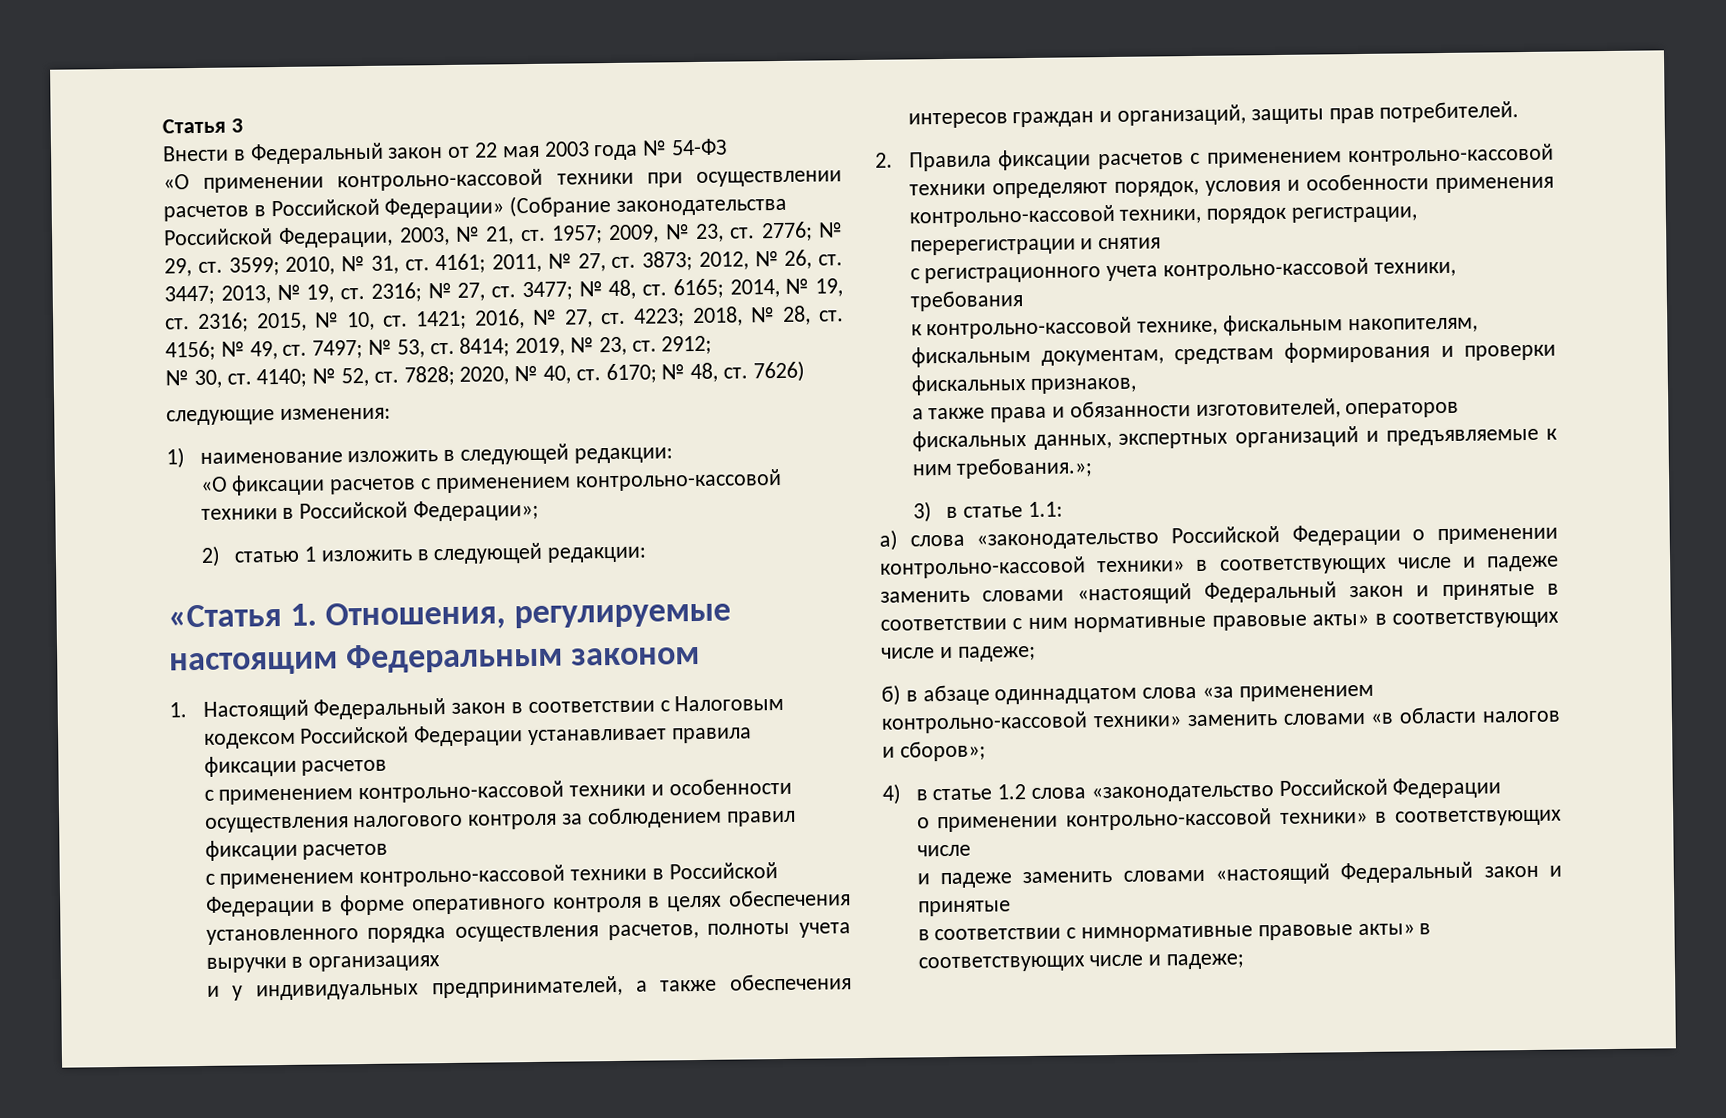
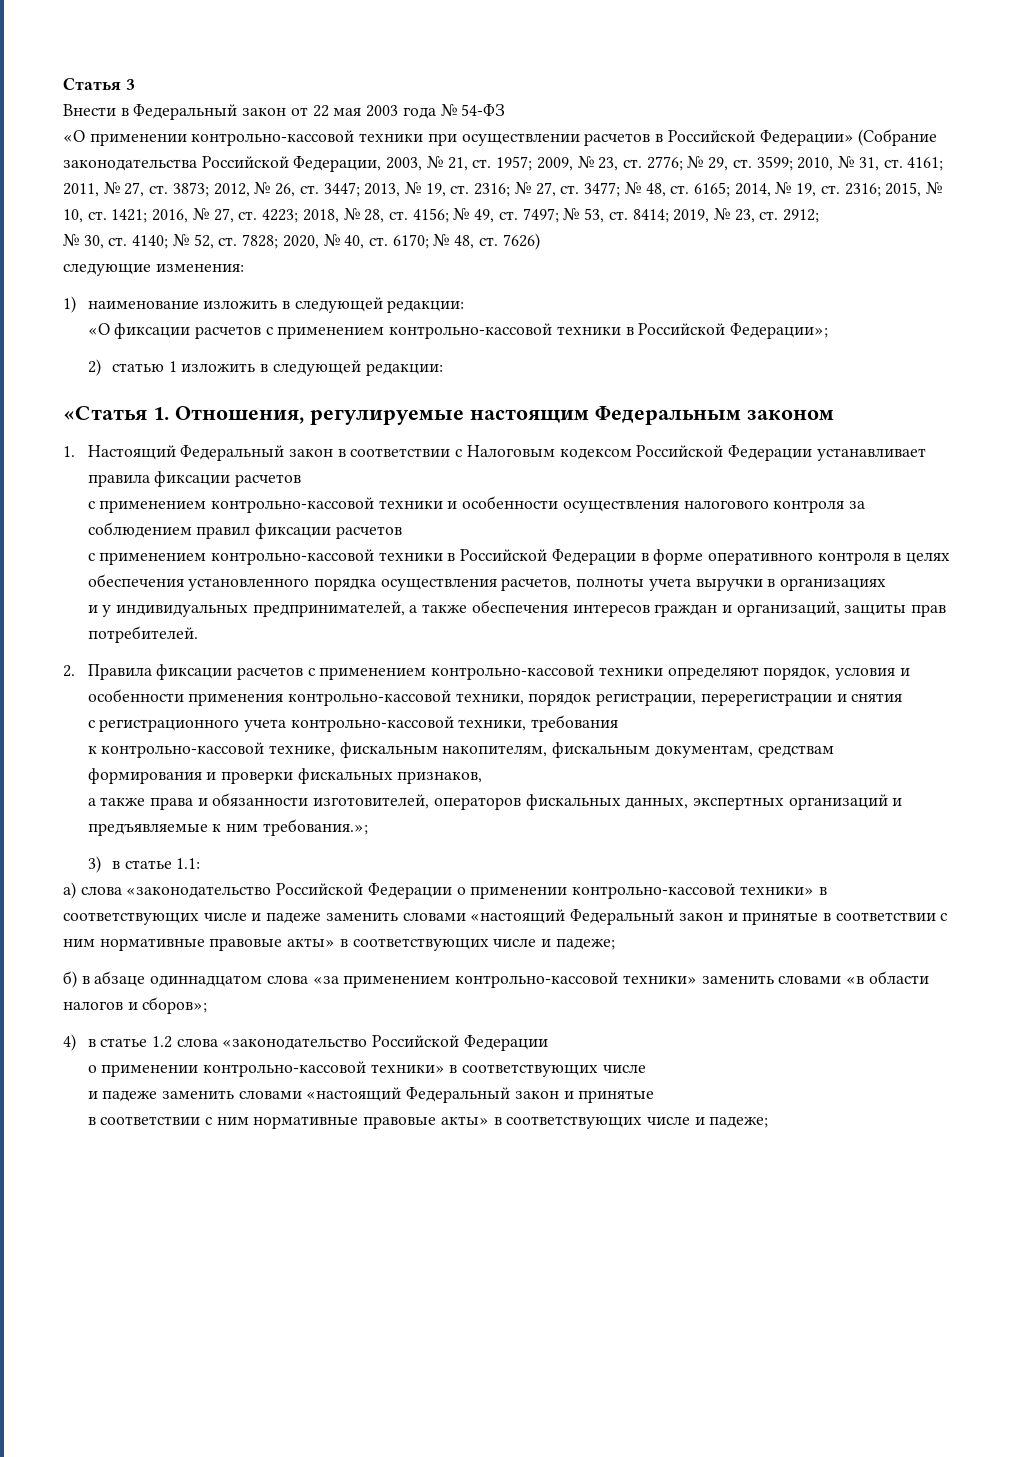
[1081,925,1254,943] нимнормативные -> [216,1116,359,1129] ним нормативные

